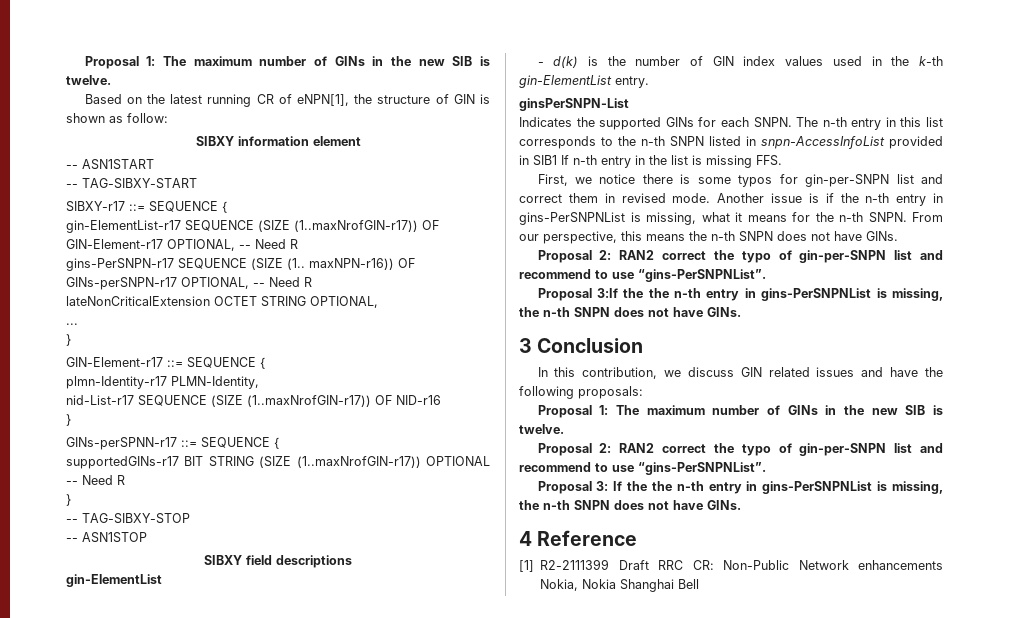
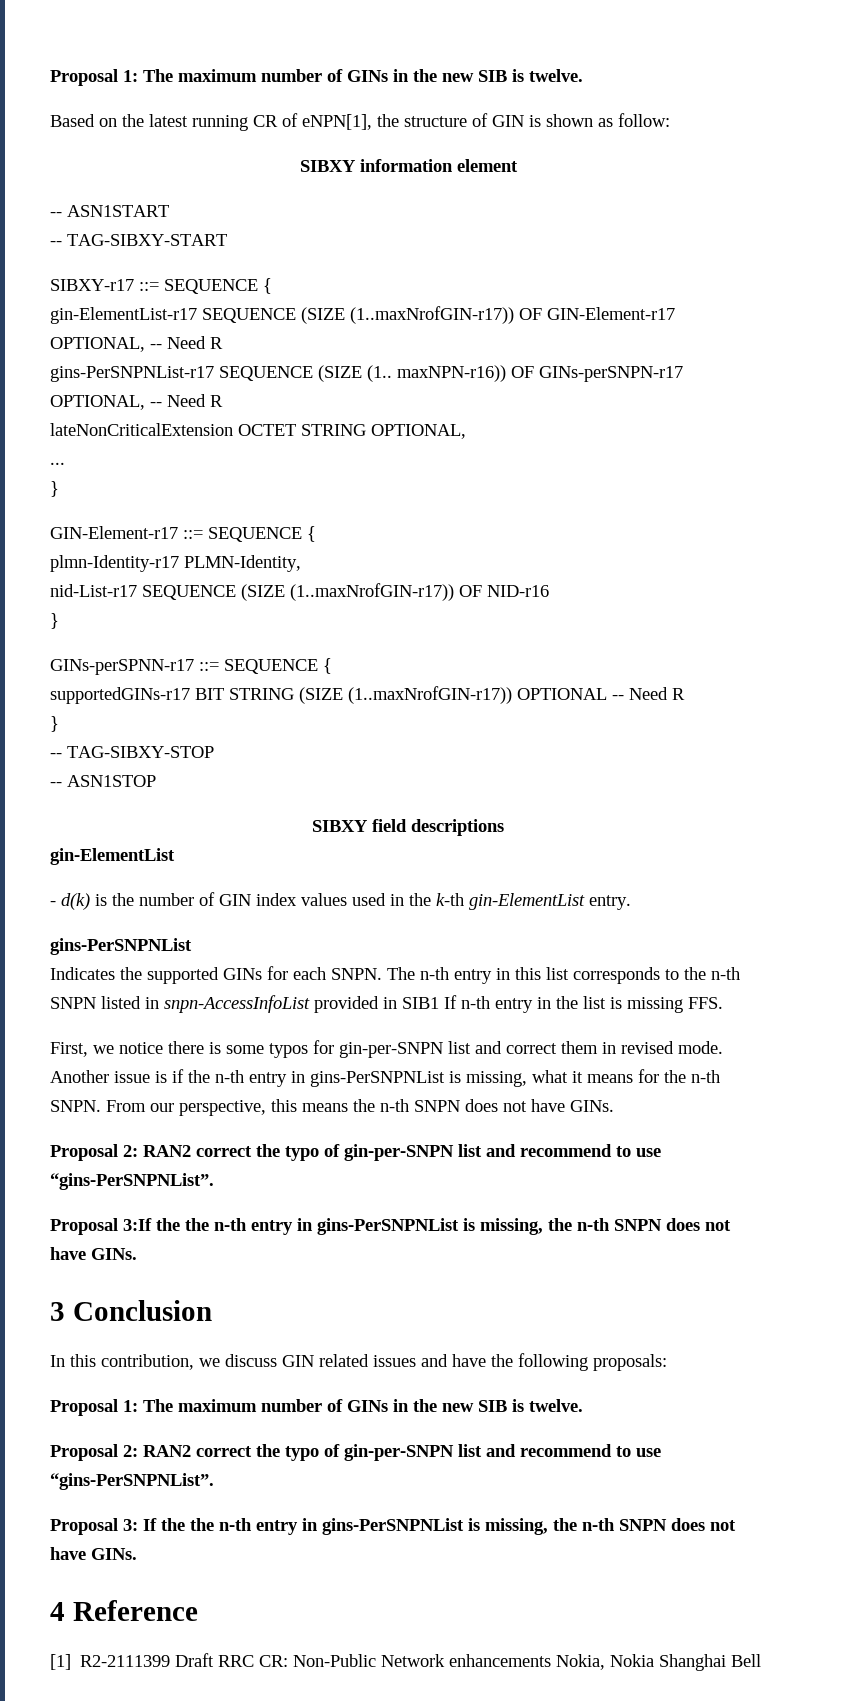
[66,258,174,271] gins-PerSNPN-r17 -> [50,366,214,382] gins-PerSNPNList-r17
[519,98,629,111] ginsPerSNPN-List -> [50,938,192,955] gins-PerSNPNList

